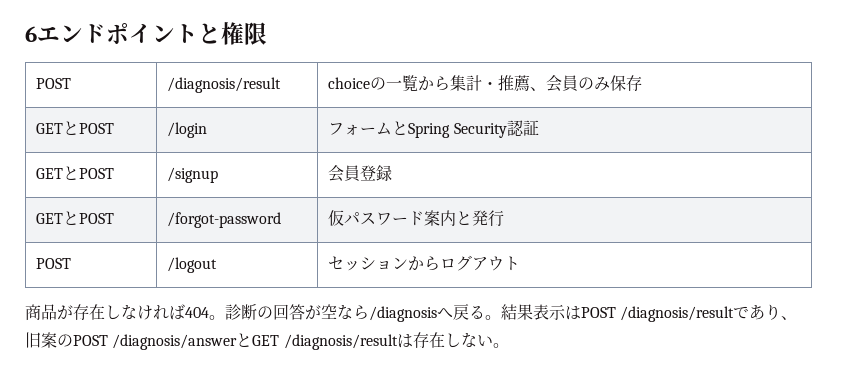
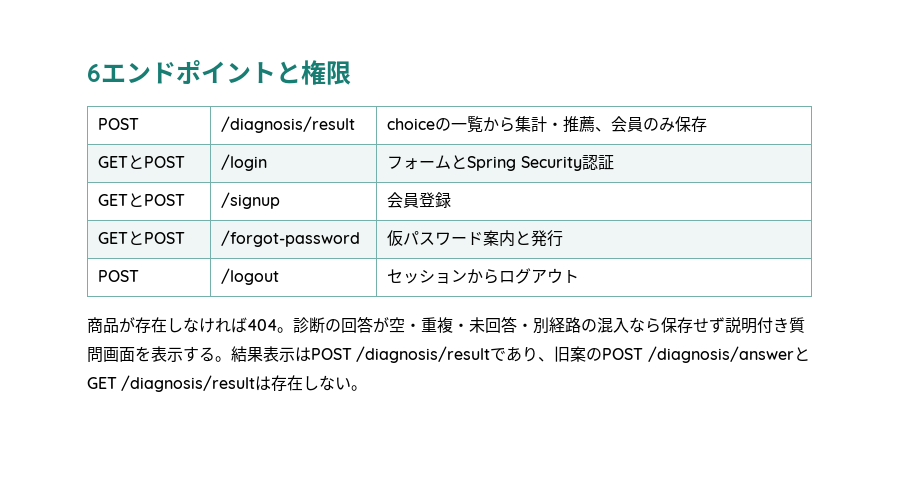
[337,304,469,322] なら/diagnosisへ戻 -> [405,317,805,334] [87,346,199,363] ・重複・未回答・別経路の混入なら保存せず説明付き質問画面を表示す

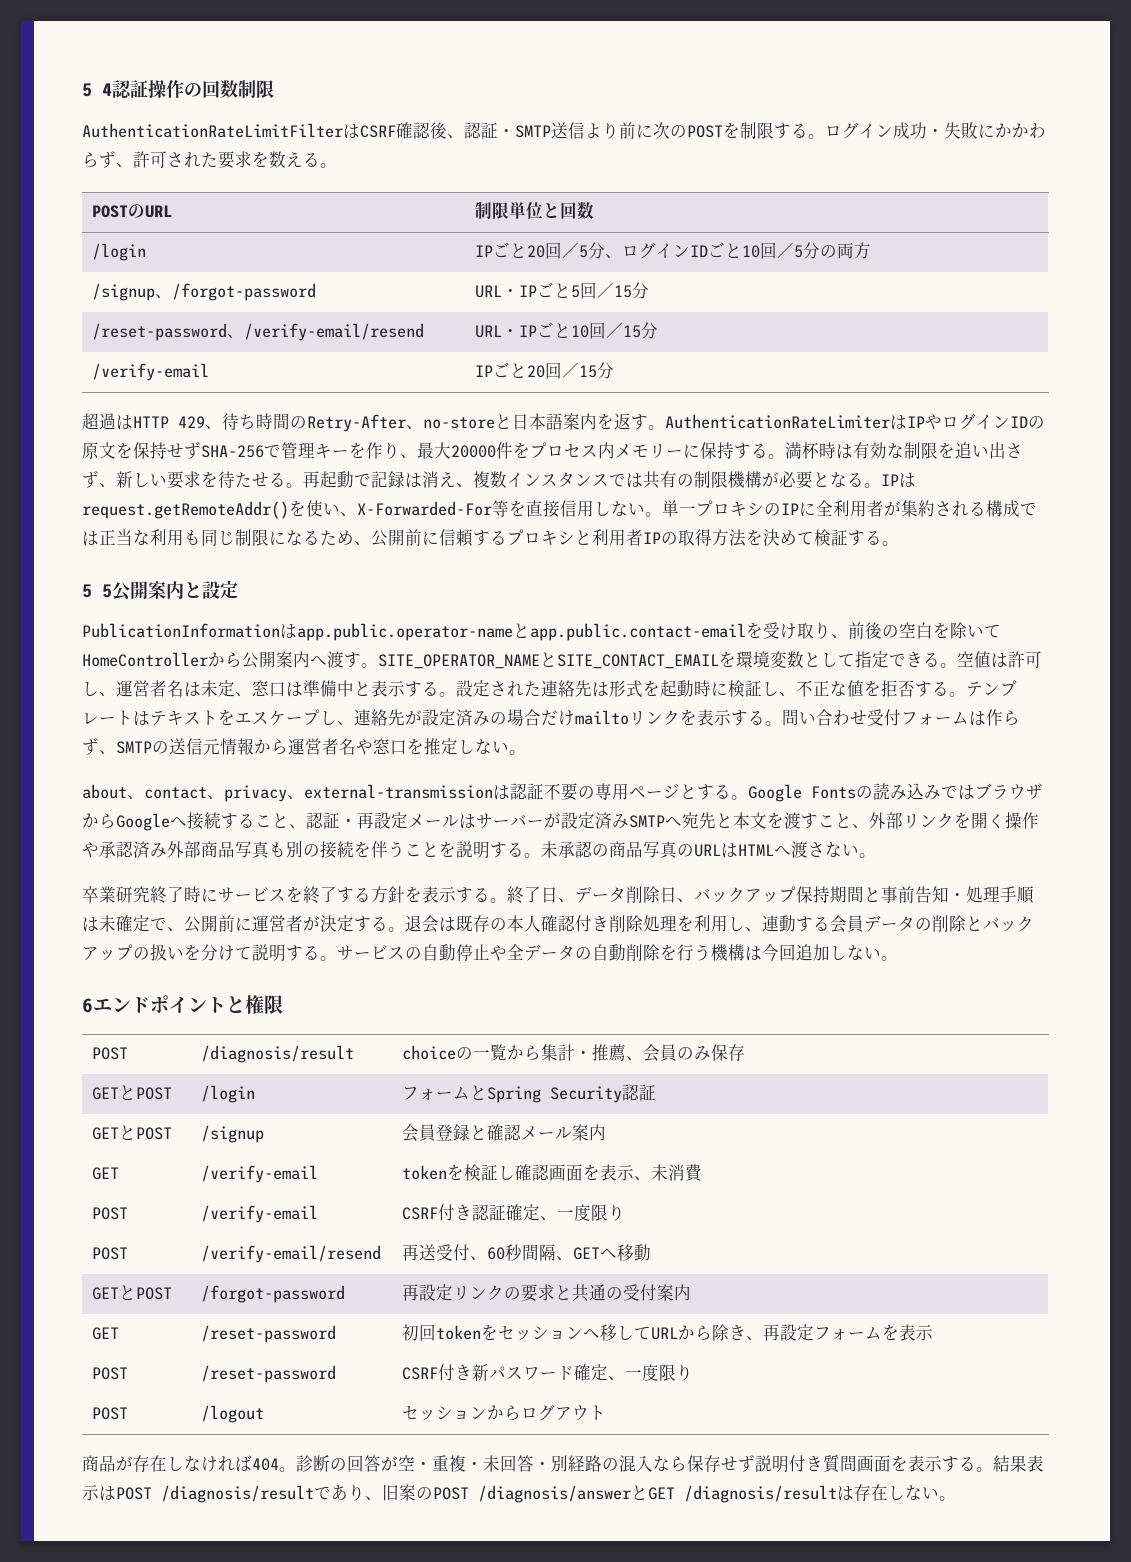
(87, 73) none -> [82,80,274,98] [82,122,1046,139] [82,151,337,169] [92,204,173,218] [475,201,595,220] [92,243,147,261] [475,242,872,259] [92,283,317,301] [475,282,650,299] [92,323,425,341] [475,322,659,339] [92,363,210,381] [475,362,615,379] [82,413,1045,432] [82,442,1023,459] [82,471,916,489] [82,500,1037,519] [82,529,899,547] [82,580,238,601] [82,622,1001,641] [82,651,1042,669] [82,680,1017,698] [82,709,1020,726] [82,738,526,755] [82,783,1043,802] [82,812,1039,831] [82,841,876,859] [82,886,1034,904] [82,915,1034,933] [82,943,898,962] 5 4認証操作の回数制限 // AuthenticationRateLimitFilterはCSRF確認後、認証・SMTP送信より前に次のPOSTを制限する。ログイン成功・失敗にかかわらず、許可された要求を数える。 // POSTのURL | 制限単位と回数 // /login | IPごと20回／5分、ログインIDごと10回／5分の両方 // /signup、/forgot-password | URL・IPごと5回／15分 // /reset-password、/verify-email/resend | URL・IPごと10回／15分 // /verify-email | IPごと20回／15分 // 超過はHTTP 429、待ち時間のRetry-After、no-storeと日本語案内を返す。AuthenticationRateLimiterはIPやログインIDの原文を保持せずSHA-256で管理キーを作り、最大20000件をプロセス内メモリーに保持する。満杯時は有効な制限を追い出さず、新しい要求を待たせる。再起動で記録は消え、複数インスタンスでは共有の制限機構が必要となる。IPはrequest.getRemoteAddr()を使い、X-Forwarded-For等を直接信用しない。単一プロキシのIPに全利用者が集約される構成では正当な利用も同じ制限になるため、公開前に信頼するプロキシと利用者IPの取得方法を決めて検証する。 // 5 5公開案内と設定 // PublicationInformationはapp.public.operator-nameとapp.public.contact-emailを受け取り、前後の空白を除いてHomeControllerから公開案内へ渡す。SITE_OPERATOR_NAMEとSITE_CONTACT_EMAILを環境変数として指定できる。空値は許可し、運営者名は未定、窓口は準備中と表示する。設定された連絡先は形式を起動時に検証し、不正な値を拒否する。テンプレートはテキストをエスケープし、連絡先が設定済みの場合だけmailtoリンクを表示する。問い合わせ受付フォームは作らず、SMTPの送信元情報から運営者名や窓口を推定しない。 // about、contact、privacy、external-transmissionは認証不要の専用ページとする。Google Fontsの読み込みではブラウザからGoogleへ接続すること、認証・再設定メールはサーバーが設定済みSMTPへ宛先と本文を渡すこと、外部リンクを開く操作や承認済み外部商品写真も別の接続を伴うことを説明する。未承認の商品写真のURLはHTMLへ渡さない。 // 卒業研究終了時にサービスを終了する方針を表示する。終了日、データ削除日、バックアップ保持期間と事前告知・処理手順は未確定で、公開前に運営者が決定する。退会は既存の本人確認付き削除処理を利用し、連動する会員データの削除とバックアップの扱いを分けて説明する。サービスの自動停止や全データの自動削除を行う機構は今回追加しない。 //
[98,231,186,245] [221,230,361,247] [387,230,564,247] // GETとPOST | /forgot-password | 仮パスワード案内と発行 -> [470,1124,607,1141] [92,1167,120,1180] [201,1165,319,1183] [402,1164,704,1182] [92,1207,129,1220] [201,1205,319,1223] [402,1204,626,1221] [92,1247,129,1260] [201,1245,382,1263] [402,1244,652,1261] [92,1285,173,1300] [201,1285,346,1303] [402,1284,692,1302] [92,1327,120,1340] [201,1325,337,1343] [402,1324,934,1341] [92,1367,129,1380] [201,1365,337,1383] [402,1364,694,1381] と確認メール案内 // GET | /verify-email | tokenを検証し確認画面を表示、未消費 // POST | /verify-email | CSRF付き認証確定、一度限り // POST | /verify-email/resend | 再送受付、60秒間隔、GETへ移動 // GETとPOST | /forgot-password | 再設定リンクの要求と共通の受付案内 // GET | /reset-password | 初回tokenをセッションへ移してURLから除き、再設定フォームを表示 // POST | /reset-password | CSRF付き新パスワード確定、一度限り

